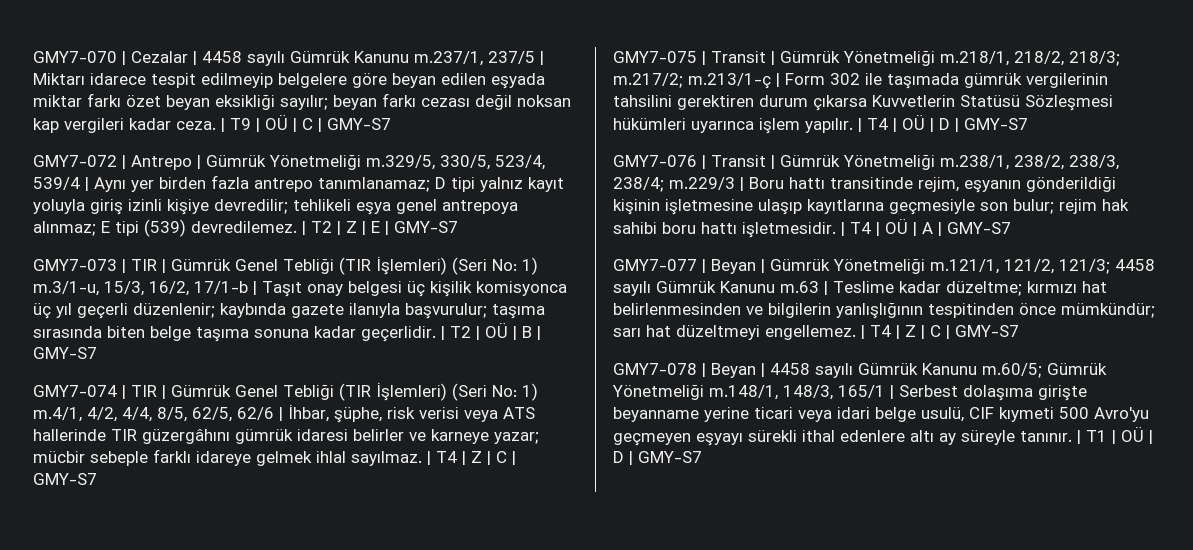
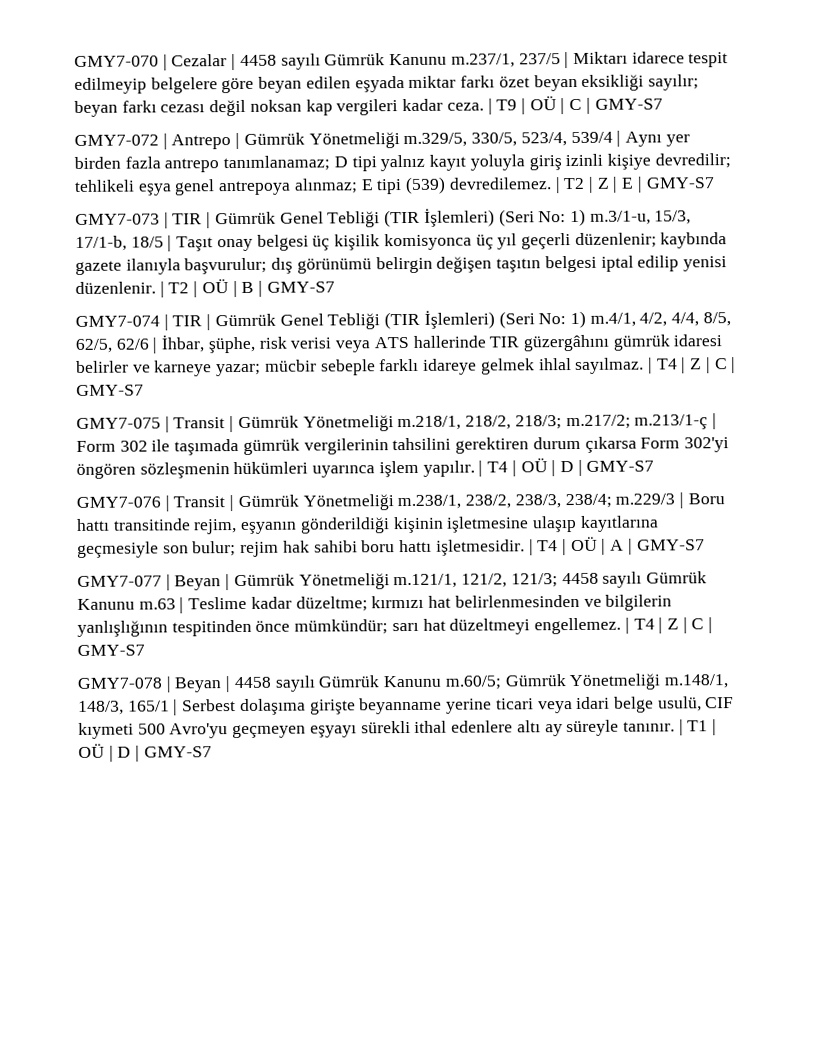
[149,281,248,296] 16/2, 17/1-b -> [75,235,164,251] 17/1-b, 18/5
[492,304,545,319] [33,326,436,342] taşıma sırasında biten belge taşıma sonuna kadar geçerlidir. -> [271,255,727,274] [75,281,156,294] dış görünümü belirgin değişen taşıtın belgesi iptal edilip yenisi düzenlenir.
[872,95,1113,111] Kuvvetlerin Statüsü Sözleşmesi -> [640,437,729,453] [76,462,230,479] Form 302'yi öngören sözleşmenin

